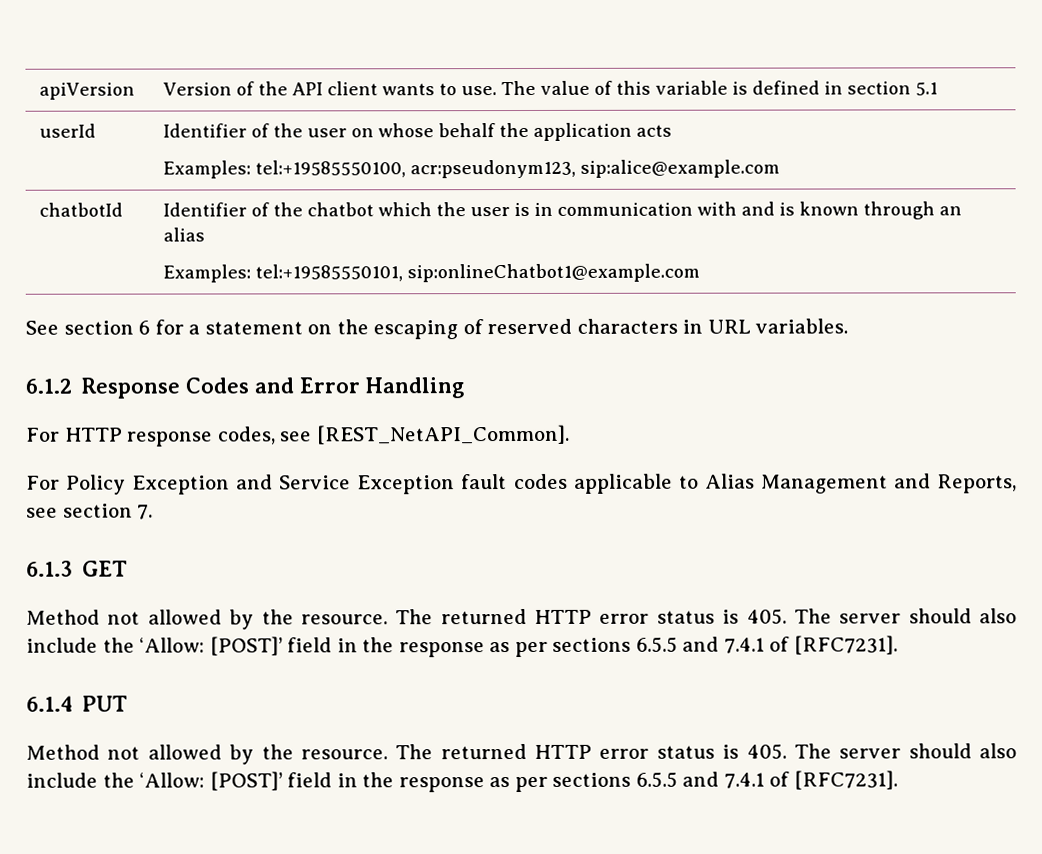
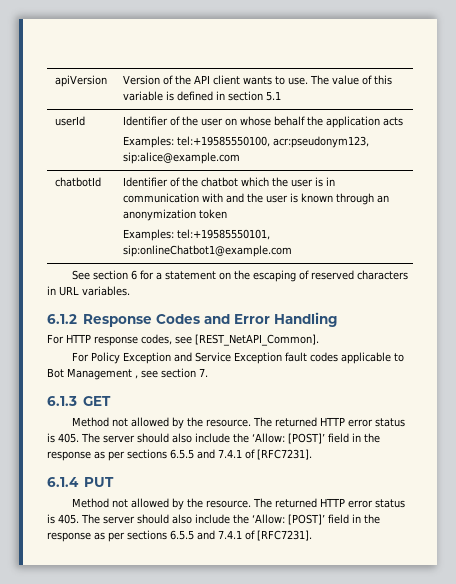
(776, 208) none -> [246,193,288,203] the user
[163,227,206,242] alias -> [122,209,227,221] anonymization token
[704,473,1018,494] Alias Management and Reports, -> [47,368,138,380] Bot Management ,

